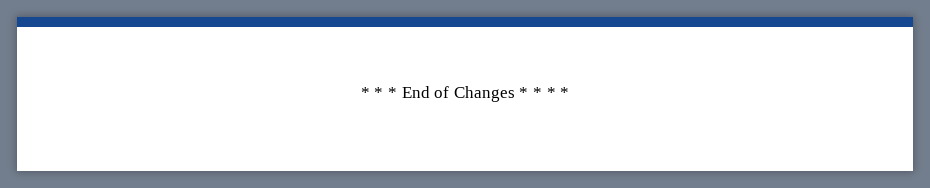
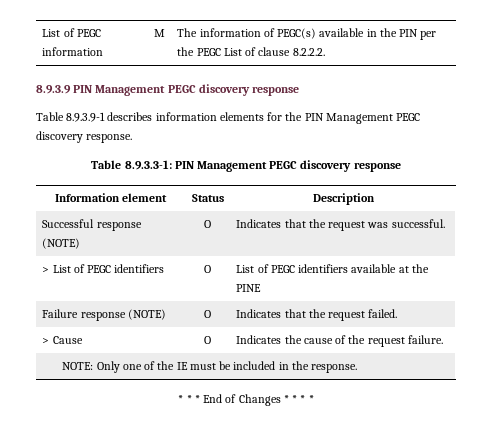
(360, 92) none -> [42,28,101,37] [42,47,104,56] [153,29,165,37] [177,28,437,40] [177,47,325,56] [36,84,300,96] [36,112,421,124] [36,131,133,143] [91,160,401,172] [54,193,168,202] [191,194,224,202] [312,193,375,205] [42,219,142,231] [42,238,81,249] [204,220,211,228] [236,219,445,231] [42,264,165,273] [204,265,211,273] [236,264,429,273] [236,284,262,292] [42,309,166,321] [204,310,211,318] [236,309,398,321] [42,336,83,344] [204,336,211,344] [236,335,443,347] [62,361,358,373] List of PEGC information | M | The information of PEGC(s) available in the PIN per the PEGC List of clause 8.2.2.2. // 8.9.3.9 PIN Management PEGC discovery response // Table 8.9.3.9-1 describes information elements for the PIN Management PEGC discovery response. // Table 8.9.3.3-1: PIN Management PEGC discovery response // Information element | Status | Description // Successful response (NOTE) | O | Indicates that the request was successful. // > List of PEGC identifiers | O | List of PEGC identifiers available at the PINE // Failure response (NOTE) | O | Indicates that the request failed. // > Cause | O | Indicates the cause of the request failure. // NOTE: Only one of the IE must be included in the response. //

